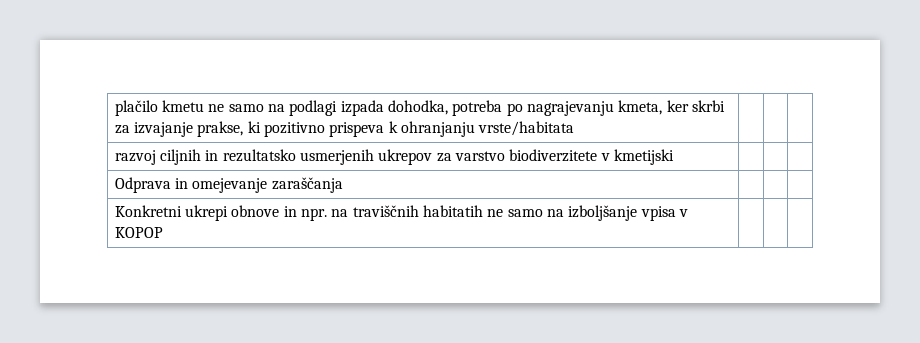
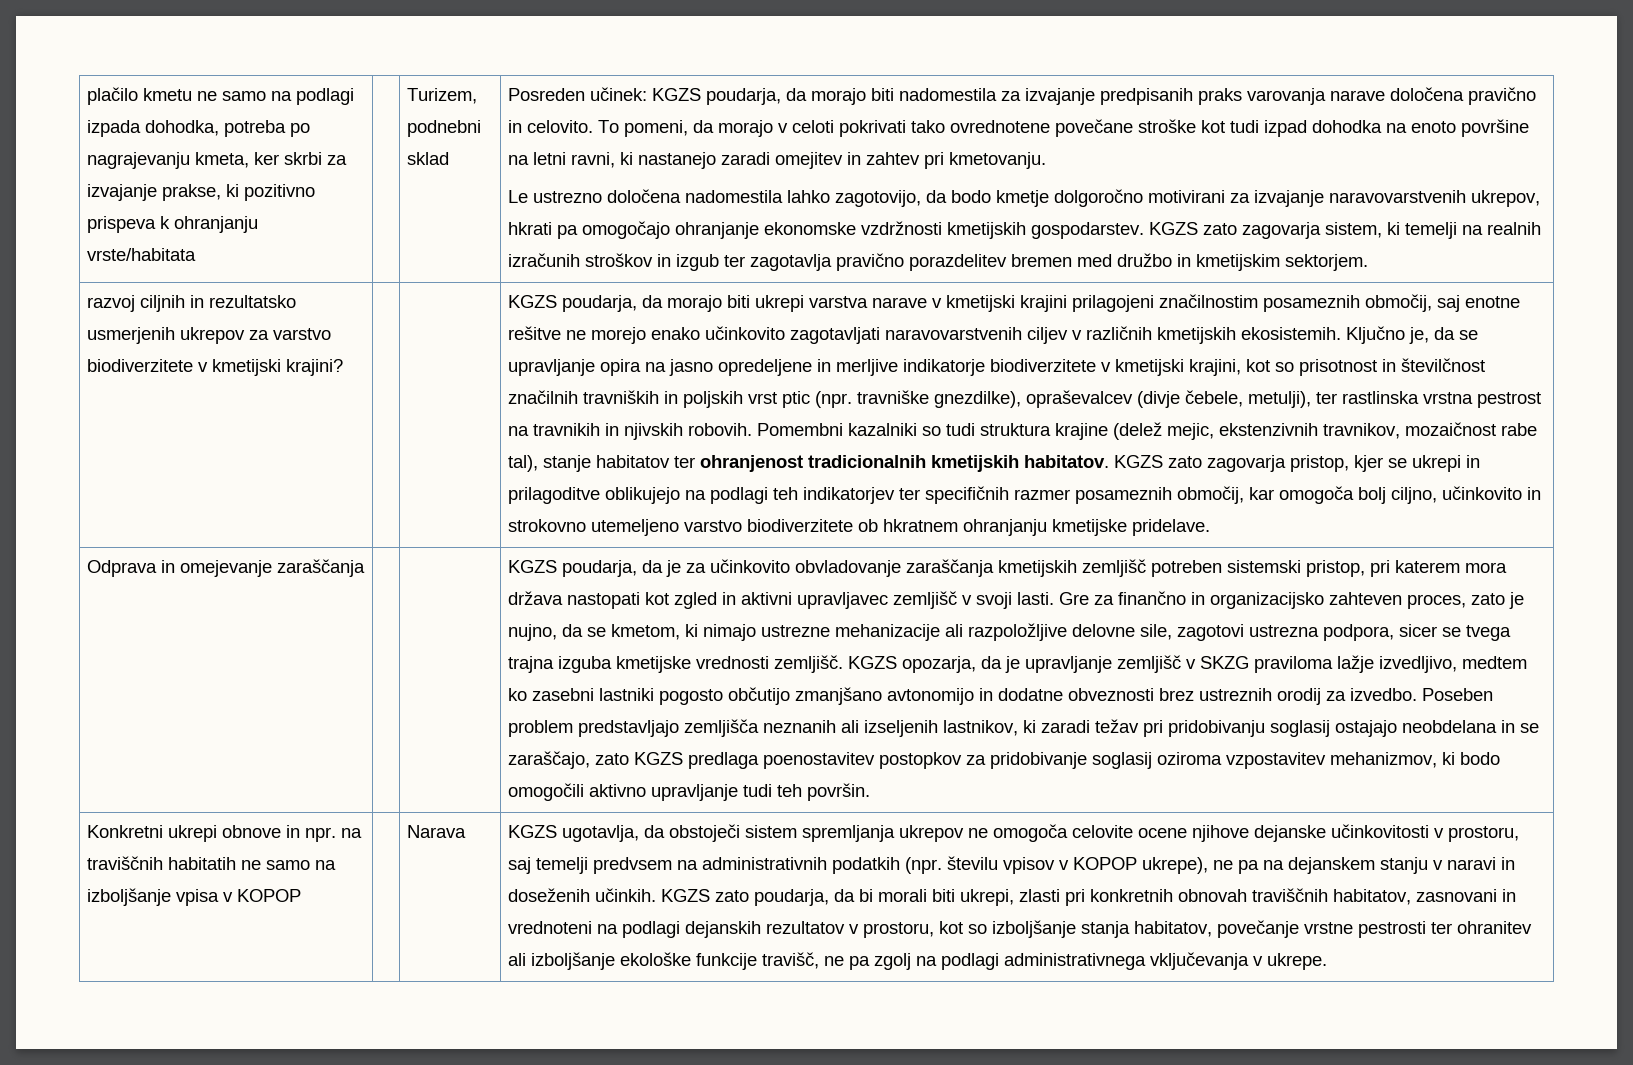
(575, 128) | -> [407,88,478,104] [407,120,482,137] [407,152,450,165] [508,87,1537,105] [508,119,1530,137] [508,152,1047,169] [508,189,1541,207] [508,221,1542,239] [508,253,1369,271] Turizem, podnebni sklad | Posreden učinek: KGZS poudarja, da morajo biti nadomestila za izvajanje predpisanih praks varovanja narave določena pravično in celovito. To pomeni, da morajo v celoti pokrivati tako ovrednotene povečane stroške kot tudi izpad dohodka na enoto površine na letni ravni, ki nastanejo zaradi omejitev in zahtev pri kmetovanju. // Le ustrezno določena nadomestila lahko zagotovijo, da bodo kmetje dolgoročno motivirani za izvajanje naravovarstvenih ukrepov, hkrati pa omogočajo ohranjanje ekonomske vzdržnosti kmetijskih gospodarstev. KGZS zato zagovarja sistem, ki temelji na realnih izračunih stroškov in izgub ter zagotavlja pravično porazdelitev bremen med družbo in kmetijskim sektorjem.
[114,177,343,193] | | | // Odprava in omejevanje zaraščanja | | | -> [286,359,344,376] [508,294,1521,312] [508,326,1479,344] [508,358,1486,376] [508,390,1542,408] [508,422,1538,440] [508,455,1481,472] [508,486,1542,504] [508,519,1211,536] [87,559,366,577] [508,559,1508,577] [508,591,1525,609] [508,623,1512,641] [508,655,1528,673] [508,687,1494,705] [508,719,1540,737] [508,751,1501,769] [508,783,871,801] krajini? | | | KGZS poudarja, da morajo biti ukrepi varstva narave v kmetijski krajini prilagojeni značilnostim posameznih območij, saj enotne rešitve ne morejo enako učinkovito zagotavljati naravovarstvenih ciljev v različnih kmetijskih ekosistemih. Ključno je, da se upravljanje opira na jasno opredeljene in merljive indikatorje biodiverzitete v kmetijski krajini, kot so prisotnost in številčnost značilnih travniških in poljskih vrst ptic (npr. travniške gnezdilke), opraševalcev (divje čebele, metulji), ter rastlinska vrstna pestrost na travnikih in njivskih robovih. Pomembni kazalniki so tudi struktura krajine (delež mejic, ekstenzivnih travnikov, mozaičnost rabe tal), stanje habitatov ter ohranjenost tradicionalnih kmetijskih habitatov. KGZS zato zagovarja pristop, kjer se ukrepi in prilagoditve oblikujejo na podlagi teh indikatorjev ter specifičnih razmer posameznih območij, kar omogoča bolj ciljno, učinkovito in strokovno utemeljeno varstvo biodiverzitete ob hkratnem ohranjanju kmetijske pridelave. // Odprava in omejevanje zaraščanja | | | KGZS poudarja, da je za učinkovito obvladovanje zaraščanja kmetijskih zemljišč potreben sistemski pristop, pri katerem mora država nastopati kot zgled in aktivni upravljavec zemljišč v svoji lasti. Gre za finančno in organizacijsko zahteven proces, zato je nujno, da se kmetom, ki nimajo ustrezne mehanizacije ali razpoložljive delovne sile, zagotovi ustrezna podpora, sicer se tvega trajna izguba kmetijske vrednosti zemljišč. KGZS opozarja, da je upravljanje zemljišč v SKZG praviloma lažje izvedljivo, medtem ko zasebni lastniki pogosto občutijo zmanjšano avtonomijo in dodatne obveznosti brez ustreznih orodij za izvedbo. Poseben problem predstavljajo zemljišča neznanih ali izseljenih lastnikov, ki zaradi težav pri pridobivanju soglasij ostajajo neobdelana in se zaraščajo, zato KGZS predlaga poenostavitev postopkov za pridobivanje soglasij oziroma vzpostavitev mehanizmov, ki bodo omogočili aktivno upravljanje tudi teh površin.
(163, 232) | -> [407,825,467,838] [508,824,1520,842] [508,856,1516,874] [508,888,1517,906] [508,920,1533,938] [508,952,1328,970] Narava | KGZS ugotavlja, da obstoječi sistem spremljanja ukrepov ne omogoča celovite ocene njihove dejanske učinkovitosti v prostoru, saj temelji predvsem na administrativnih podatkih (npr. številu vpisov v KOPOP ukrepe), ne pa na dejanskem stanju v naravi in doseženih učinkih. KGZS zato poudarja, da bi morali biti ukrepi, zlasti pri konkretnih obnovah traviščnih habitatov, zasnovani in vrednoteni na podlagi dejanskih rezultatov v prostoru, kot so izboljšanje stanja habitatov, povečanje vrstne pestrosti ter ohranitev ali izboljšanje ekološke funkcije travišč, ne pa zgolj na podlagi administrativnega vključevanja v ukrepe.

